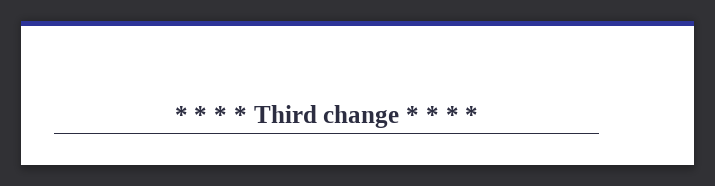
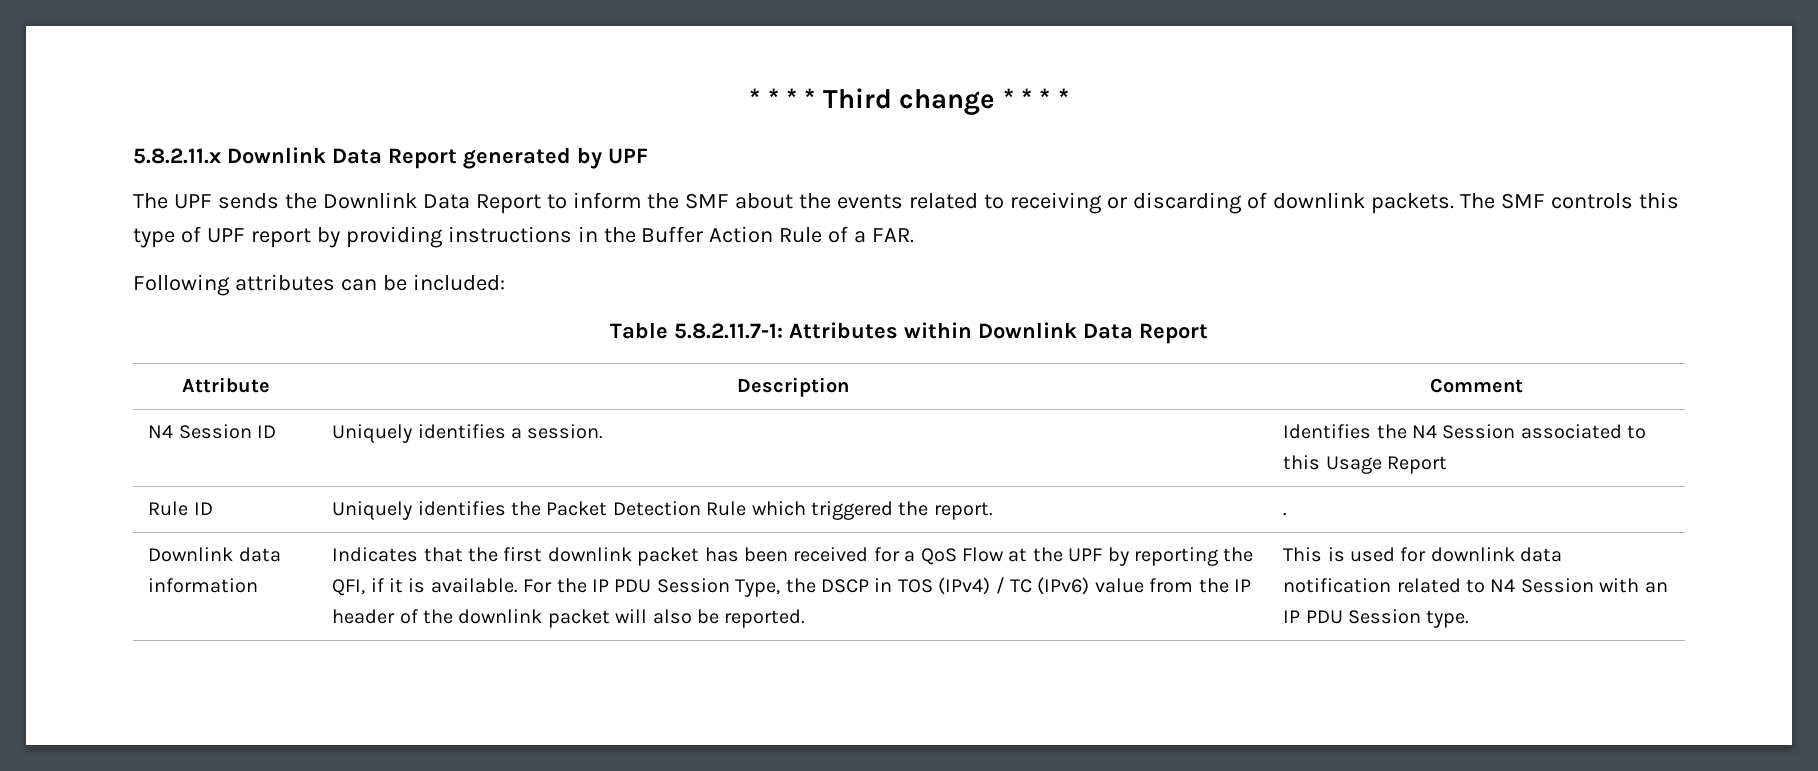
(479, 114) none -> [133,147,648,169] [133,192,1679,214] [133,226,915,248] [133,274,505,296] [610,322,1208,344] [181,377,270,393] [737,377,849,397] [1430,378,1523,393] [148,424,277,439] [332,424,604,443] [1283,424,1647,439] [1283,455,1448,474] [148,501,213,516] [332,501,993,520] [1283,512,1288,516] [148,547,281,562] [148,578,259,593] [332,547,1254,566] [332,577,1252,597] [332,609,806,628] [1283,547,1563,562] [1283,578,1668,593] [1283,609,1470,628] // 5.8.2.11.x Downlink Data Report generated by UPF // The UPF sends the Downlink Data Report to inform the SMF about the events related to receiving or discarding of downlink packets. The SMF controls this type of UPF report by providing instructions in the Buffer Action Rule of a FAR. // Following attributes can be included: // Table 5.8.2.11.7-1: Attributes within Downlink Data Report // Attribute | Description | Comment // N4 Session ID | Uniquely identifies a session. | Identifies the N4 Session associated to this Usage Report // Rule ID | Uniquely identifies the Packet Detection Rule which triggered the report. | . // Downlink data information | Indicates that the first downlink packet has been received for a QoS Flow at the UPF by reporting the QFI, if it is available. For the IP PDU Session Type, the DSCP in TOS (IPv4) / TC (IPv6) value from the IP header of the downlink packet will also be reported. | This is used for downlink data notification related to N4 Session with an IP PDU Session type.

